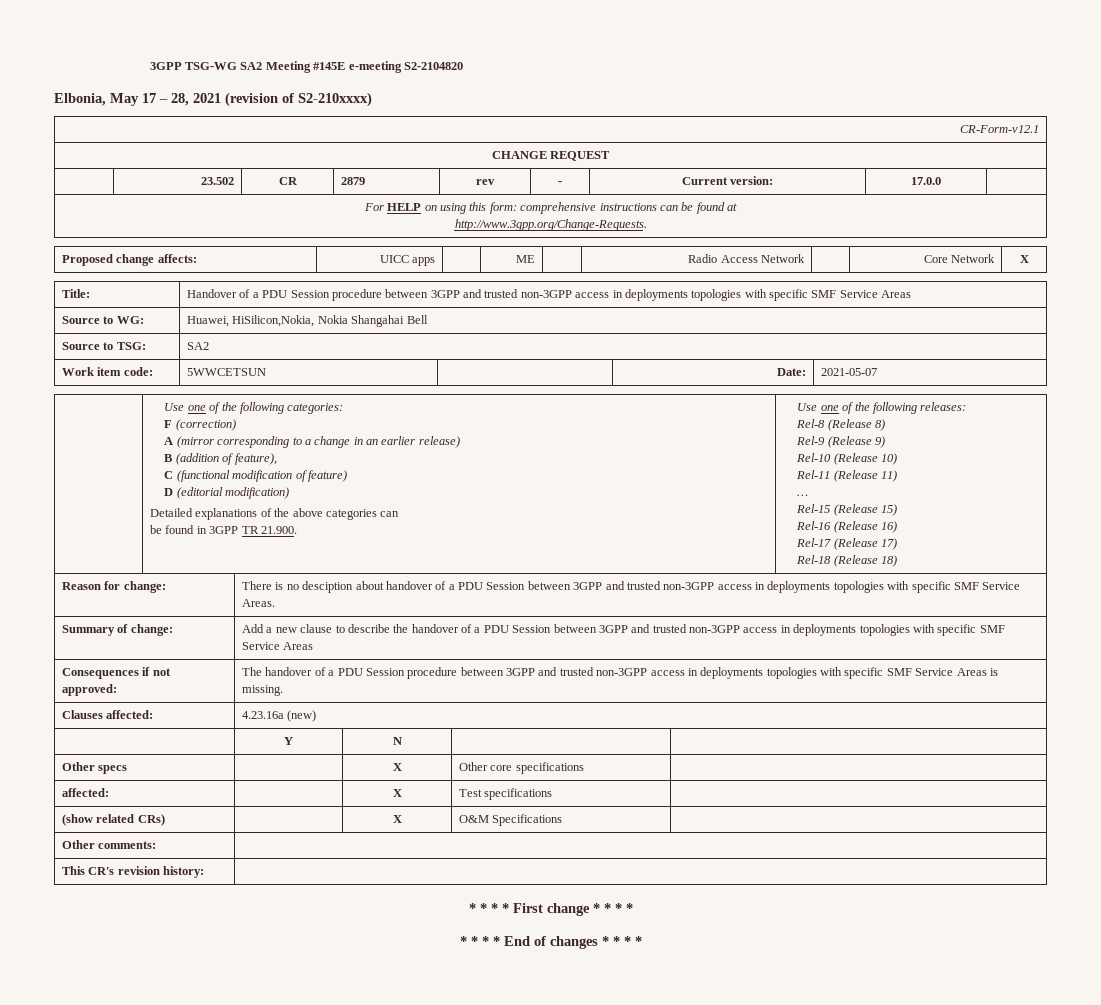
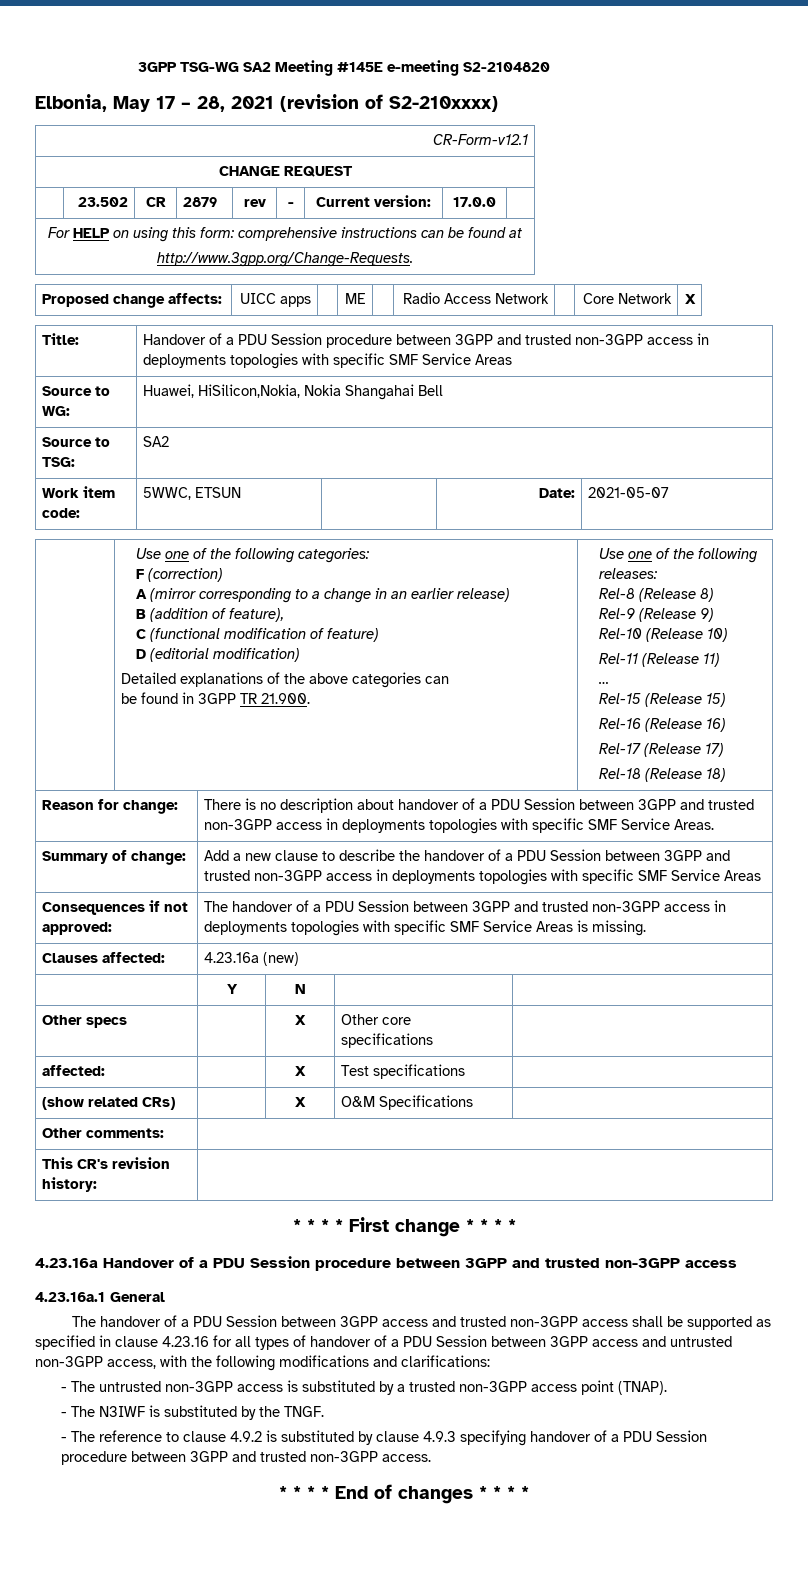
[187,368,267,376] 5WWCETSUN -> [142,487,241,500] 5WWC, ETSUN
[302,581,354,593] desciption -> [279,798,353,813] description
[407,667,458,679] procedure -> (409, 906) none
(633, 908) none -> [35,1256,737,1271] [35,1292,165,1302] [72,1315,772,1330] [35,1335,732,1350] [35,1355,490,1371] [60,1380,667,1395] [60,1405,324,1420] [60,1430,707,1446] [60,1451,431,1465] // 4.23.16a Handover of a PDU Session procedure between 3GPP and trusted non-3GPP access // 4.23.16a.1 General // The handover of a PDU Session between 3GPP access and trusted non-3GPP access shall be supported as specified in clause 4.23.16 for all types of handover of a PDU Session between 3GPP access and untrusted non-3GPP access, with the following modifications and clarifications: // - The untrusted non-3GPP access is substituted by a trusted non-3GPP access point (TNAP). // - The N3IWF is substituted by the TNGF. // - The reference to clause 4.9.2 is substituted by clause 4.9.3 specifying handover of a PDU Session procedure between 3GPP and trusted non-3GPP access.

